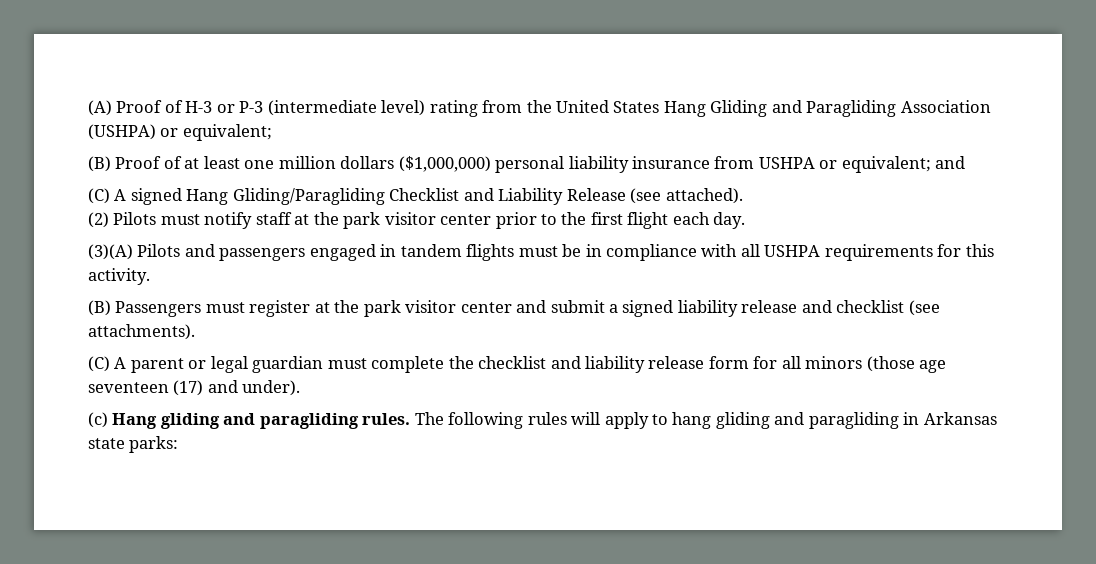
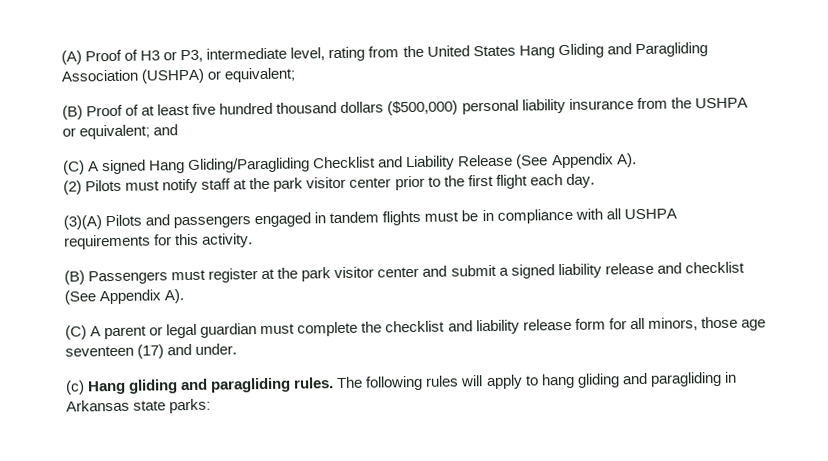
[185,100,426,116] H-3 or P-3 (intermediate level) -> [140,47,326,63] H3 or P3, intermediate level,
[244,156,491,172] one million dollars ($1,000,000) -> [192,100,459,116] five hundred thousand dollars ($500,000)
(755, 162) none -> [670,97,692,109] the
[630,188,743,204] (see attached). -> [516,153,637,169] (See Appendix A).
[908,300,940,316] [88,324,195,340] (see attachments). -> [64,289,185,305] (See Appendix A).
[805,356,915,372] minors (those -> [647,316,738,331] minors, those
[242,380,301,396] under). -> [195,343,238,355] under.

